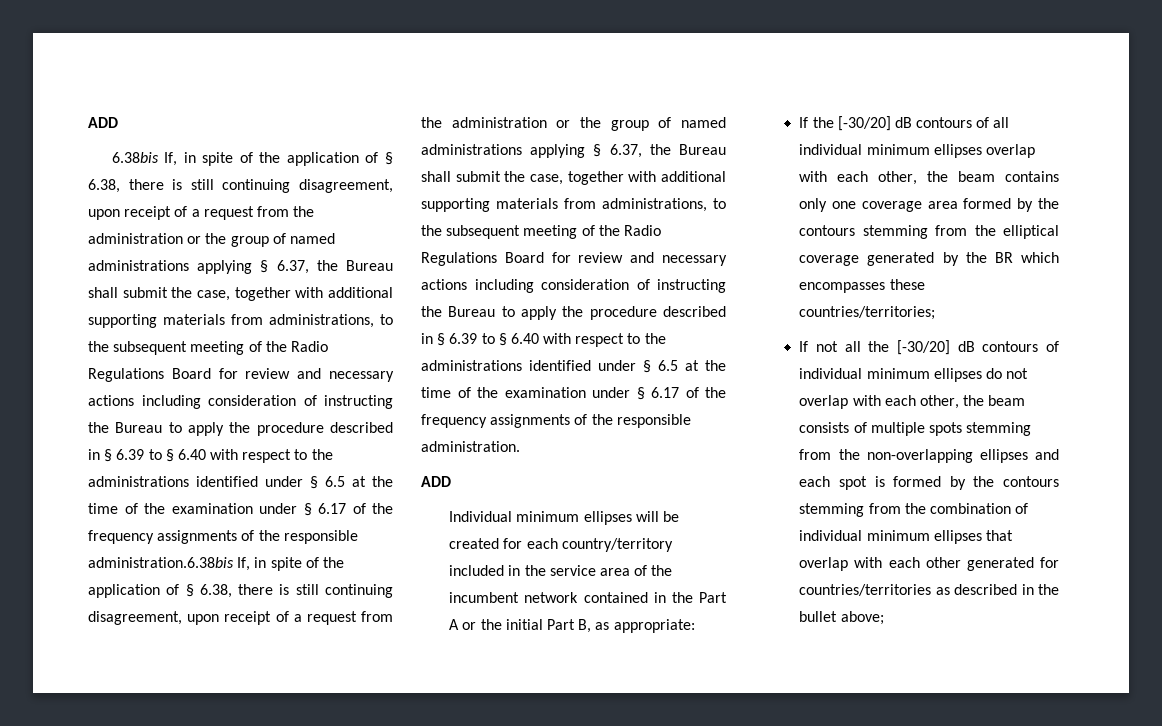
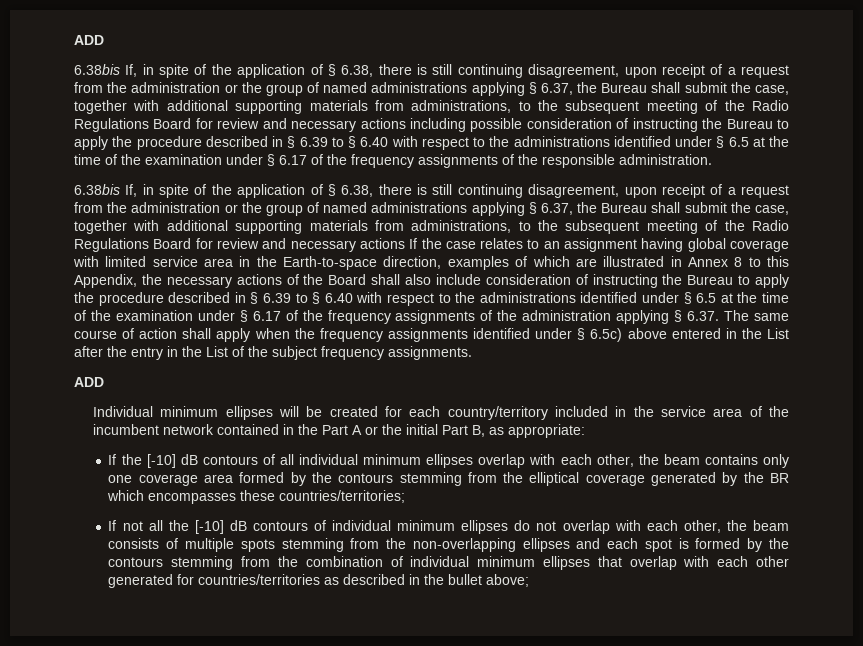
(201, 402) none -> [470,118,523,132] possible
[88,557,234,568] administration.6.38bis -> [619,154,712,165] [74,184,120,195] administration. // 6.38bis
[474,279,534,293] including -> [409,238,789,252] [73,256,790,270] [74,274,481,288] If the case relates to an assignment having global coverage with limited service area in the Earth-to-space direction, examples of which are illustrated in Annex 8 to this Appendix, the necessary actions of the Board shall also include
[616,414,691,428] [421,441,520,452] responsible administration. -> [522,310,790,324] [74,328,790,342] [74,346,472,360] administration applying § 6.37. The same course of action shall apply when the frequency assignments identified under § 6.5c) above entered in the List after the entry in the List of the subject frequency assignments.
[837,116,891,131] [-30/20] -> [146,454,176,468] [-10]
[897,340,951,355] [-30/20] -> [194,520,224,534] [-10]

